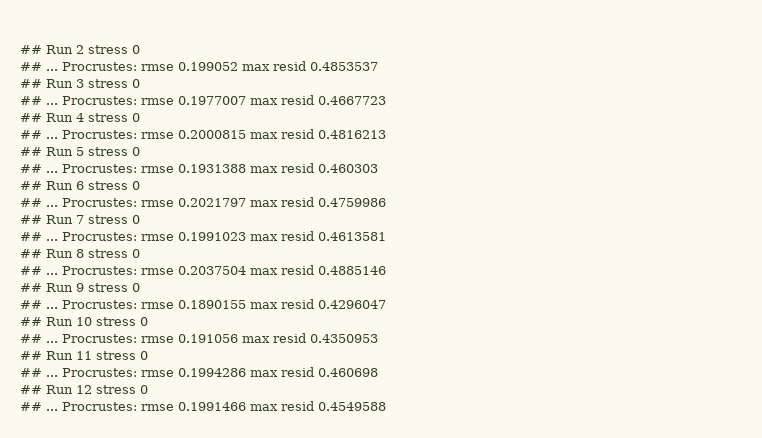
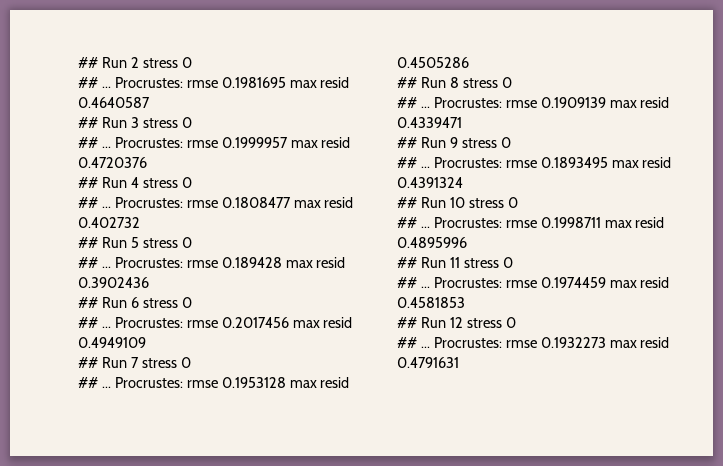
[178,61,378,71] 0.199052 max resid 0.4853537 -> [221,77,350,88] [78,97,150,108] 0.1981695 max resid 0.4640587
[178,95,386,105] 0.1977007 max resid 0.4667723 -> [221,137,351,148] [78,157,147,168] 0.1999957 max resid 0.4720376
[178,129,386,139] 0.2000815 max resid 0.4816213 -> [221,197,354,208] [78,217,140,228] 0.1808477 max resid 0.402732
[178,163,378,173] 0.1931388 max resid 0.460303 -> [221,257,346,268] [78,277,149,288] 0.189428 max resid 0.3902436
[178,197,386,207] 0.2021797 max resid 0.4759986 -> [221,317,353,328] [78,337,146,348] 0.2017456 max resid 0.4949109
[178,231,386,241] 0.1991023 max resid 0.4613581 -> [221,377,350,388] [397,57,469,68] 0.1953128 max resid 0.4505286
[178,265,386,275] 0.2037504 max resid 0.4885146 -> [540,97,670,108] [397,117,462,128] 0.1909139 max resid 0.4339471
[178,299,386,309] 0.1890155 max resid 0.4296047 -> [540,157,672,168] [397,177,463,188] 0.1893495 max resid 0.4391324
[178,333,378,343] 0.191056 max resid 0.4350953 -> [540,217,665,228] [397,237,467,248] 0.1998711 max resid 0.4895996
[178,367,378,377] 0.1994286 max resid 0.460698 -> [540,277,670,288] [397,297,465,308] 0.1974459 max resid 0.4581853
[178,401,386,411] 0.1991466 max resid 0.4549588 -> [540,337,670,348] [397,357,459,368] 0.1932273 max resid 0.4791631

